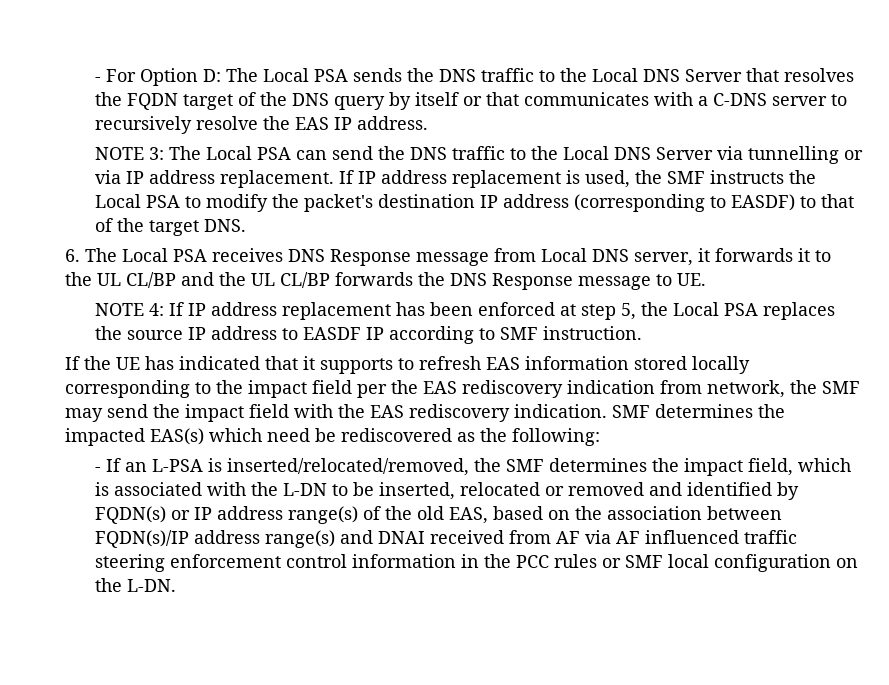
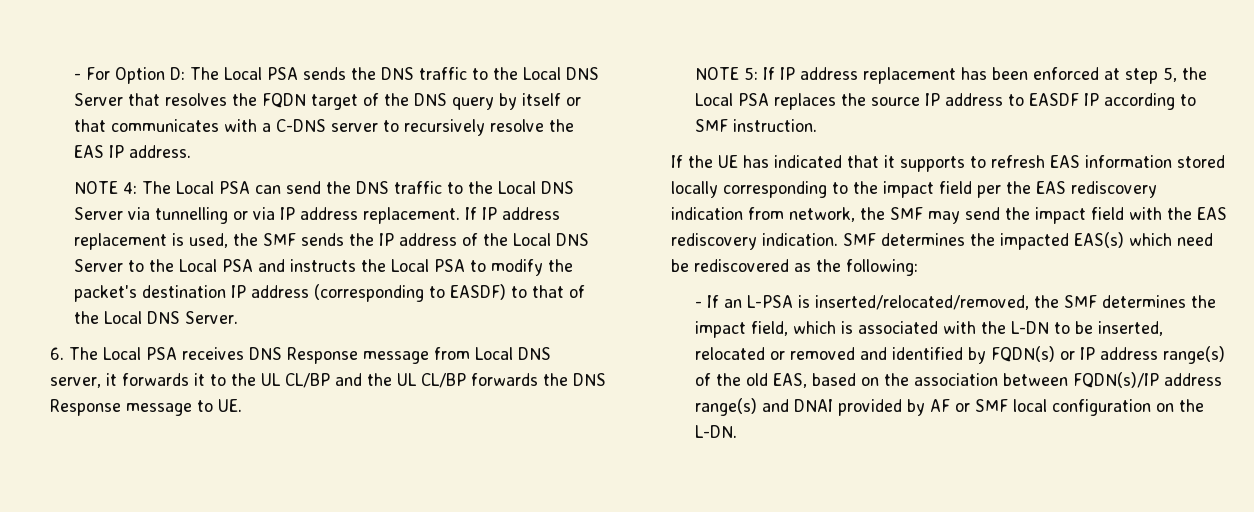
[148,147,164,160] 3: -> [123,182,138,194] 4:
(705, 177) none -> [301,233,590,246] [74,259,286,272] sends the IP address of the Local DNS Server to the Local PSA and
[148,219,246,236] target DNS. -> [104,311,239,324] Local DNS Server.
[148,303,164,316] 4: -> [744,67,759,80] 5:
[429,530,797,544] [94,554,597,572] received from AF via AF influenced traffic steering enforcement control information in the PCC rules -> [838,399,951,416] provided by AF

